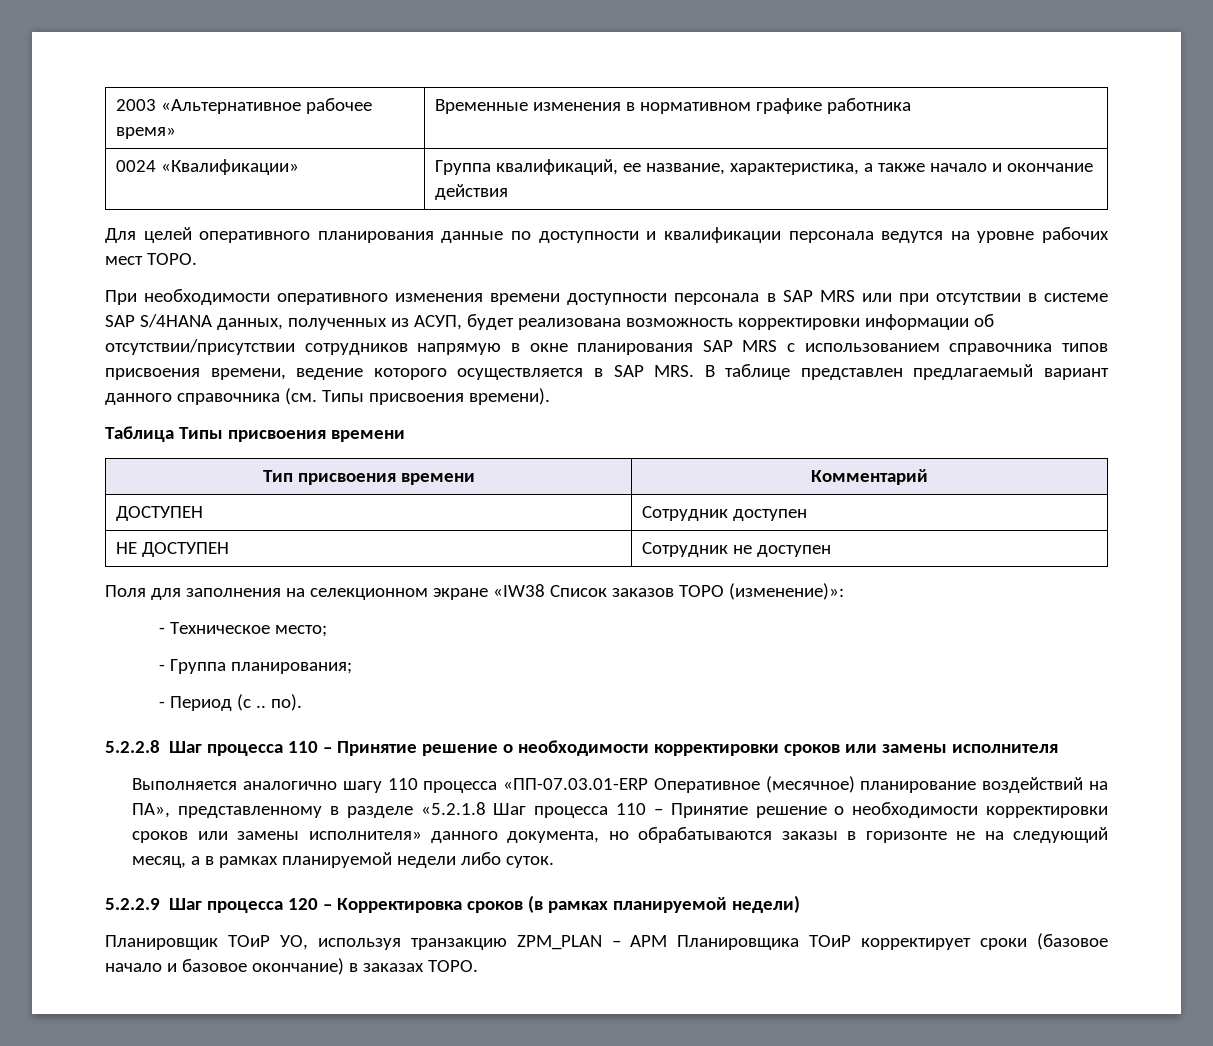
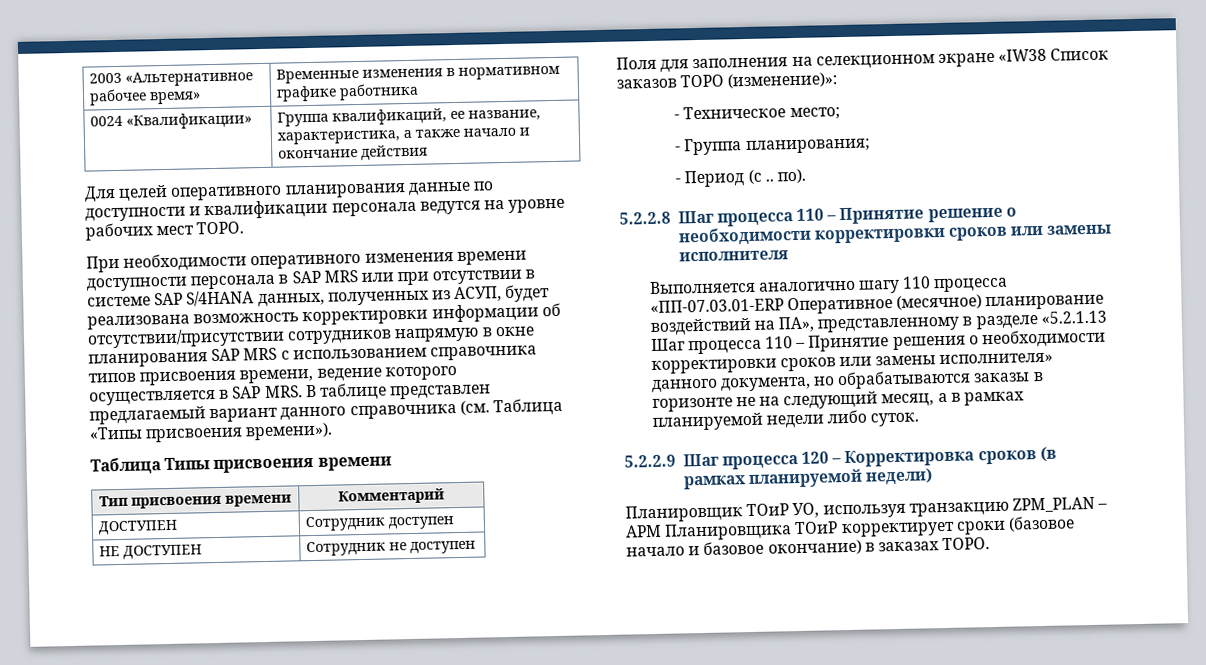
[321,388,550,405] Типы присвоения времени). -> [492,397,563,417] [89,422,334,443] Таблица «Типы присвоения времени»).
[420,802,827,818] «5.2.1.8 Шаг процесса 110 – Принятие решение -> [1040,310,1107,324] [650,334,966,355] «5.2.1.13 Шаг процесса 110 – Принятие решения

